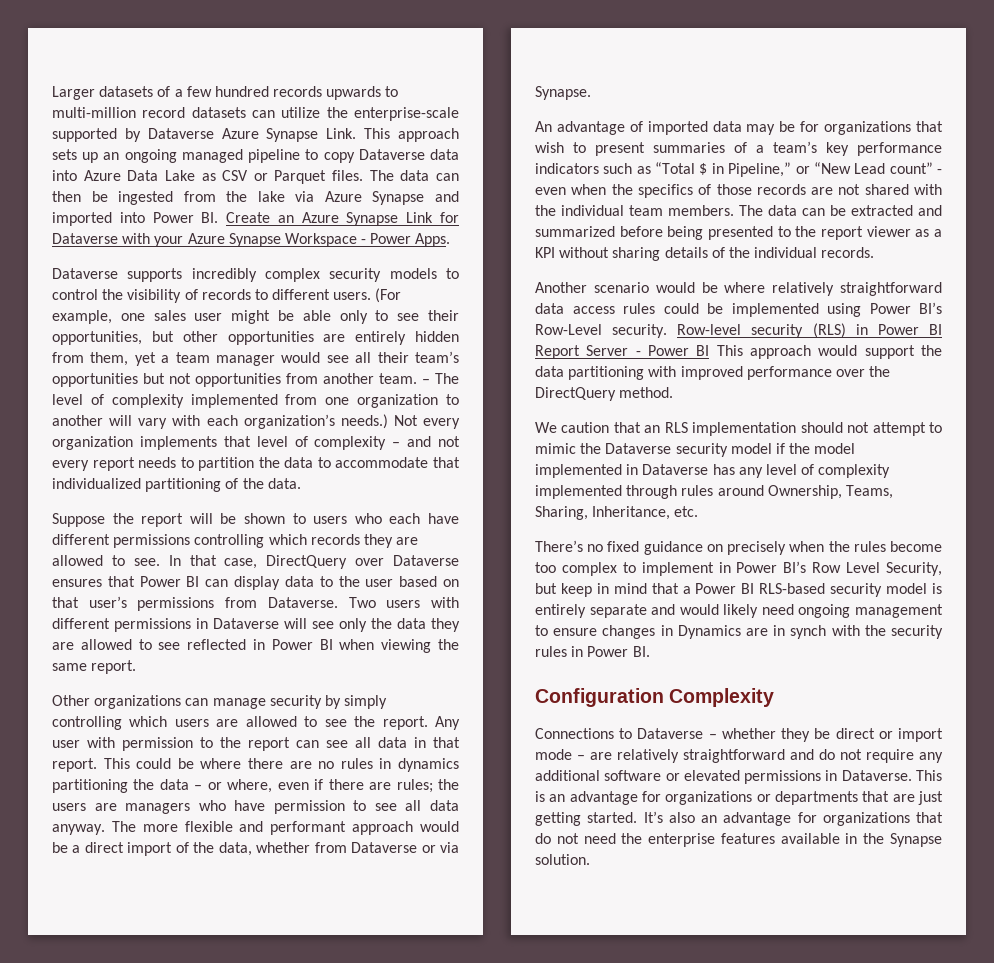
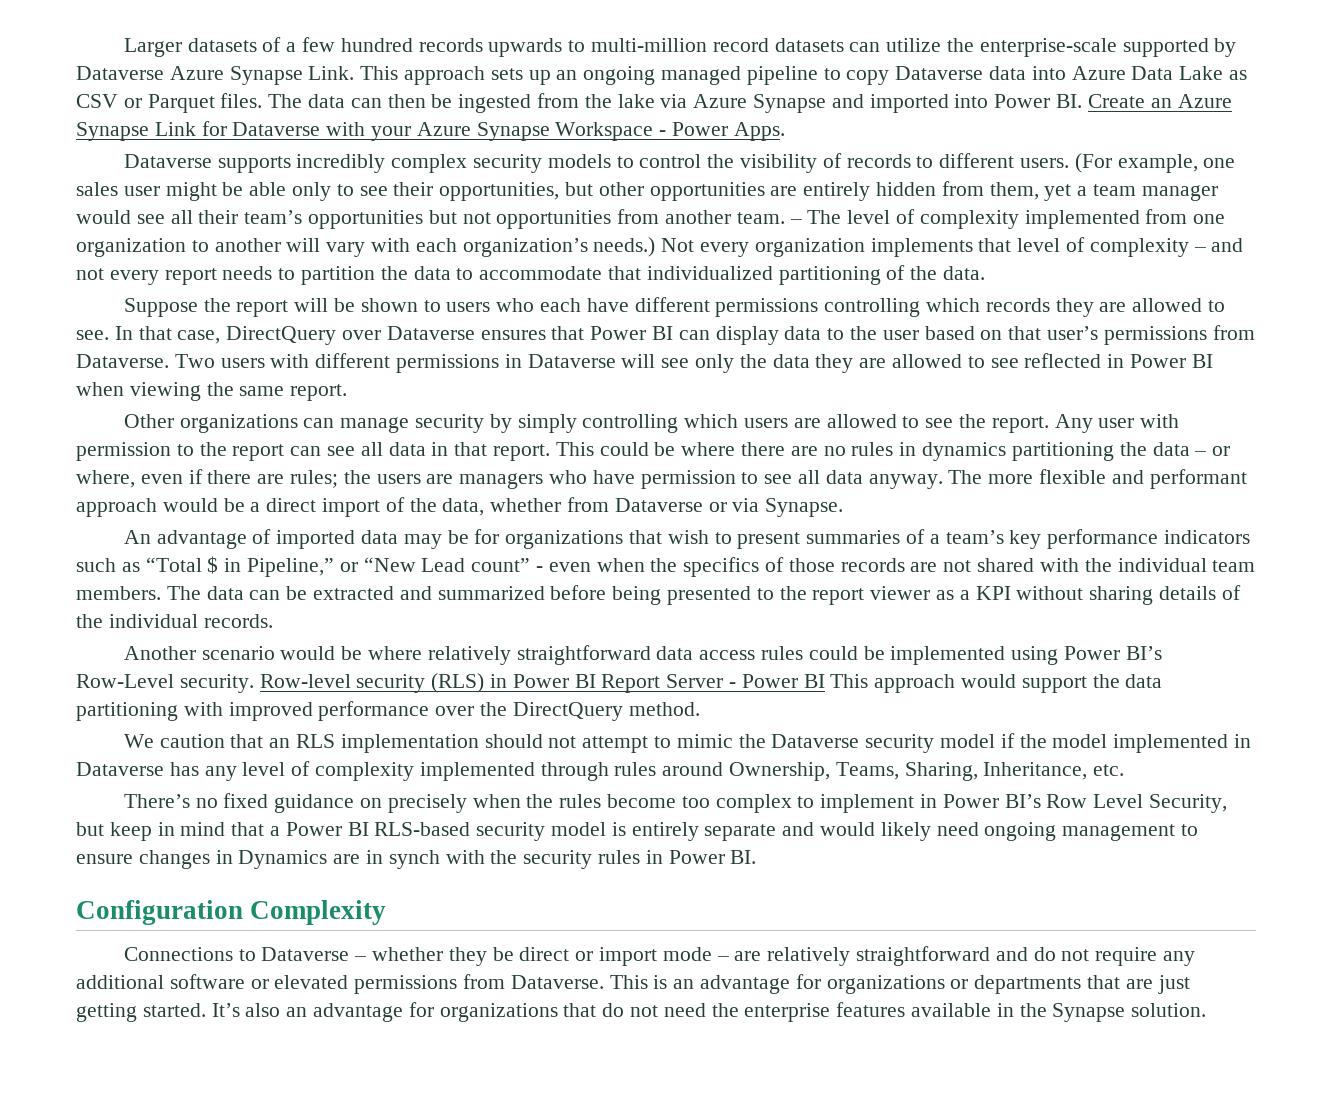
[825,770,838,781] in -> [463,974,506,989] from

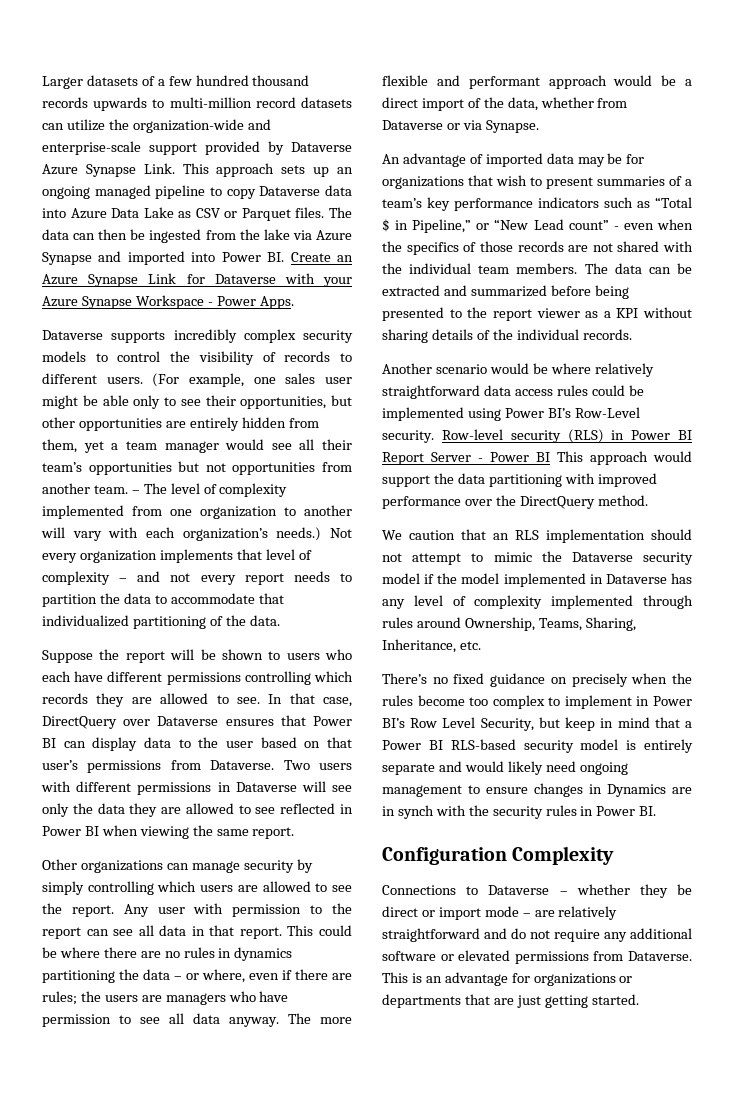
(413, 45) none -> [252,75,310,86] thousand
[979,38,1209,57] enterprise-scale supported -> [132,119,271,133] [42,141,260,155] organization-wide and enterprise-scale support provided
[211,1002,1207,1022] It’s also an advantage for organizations that do not need the enterprise features available in the Synapse solution. -> (639, 999) none

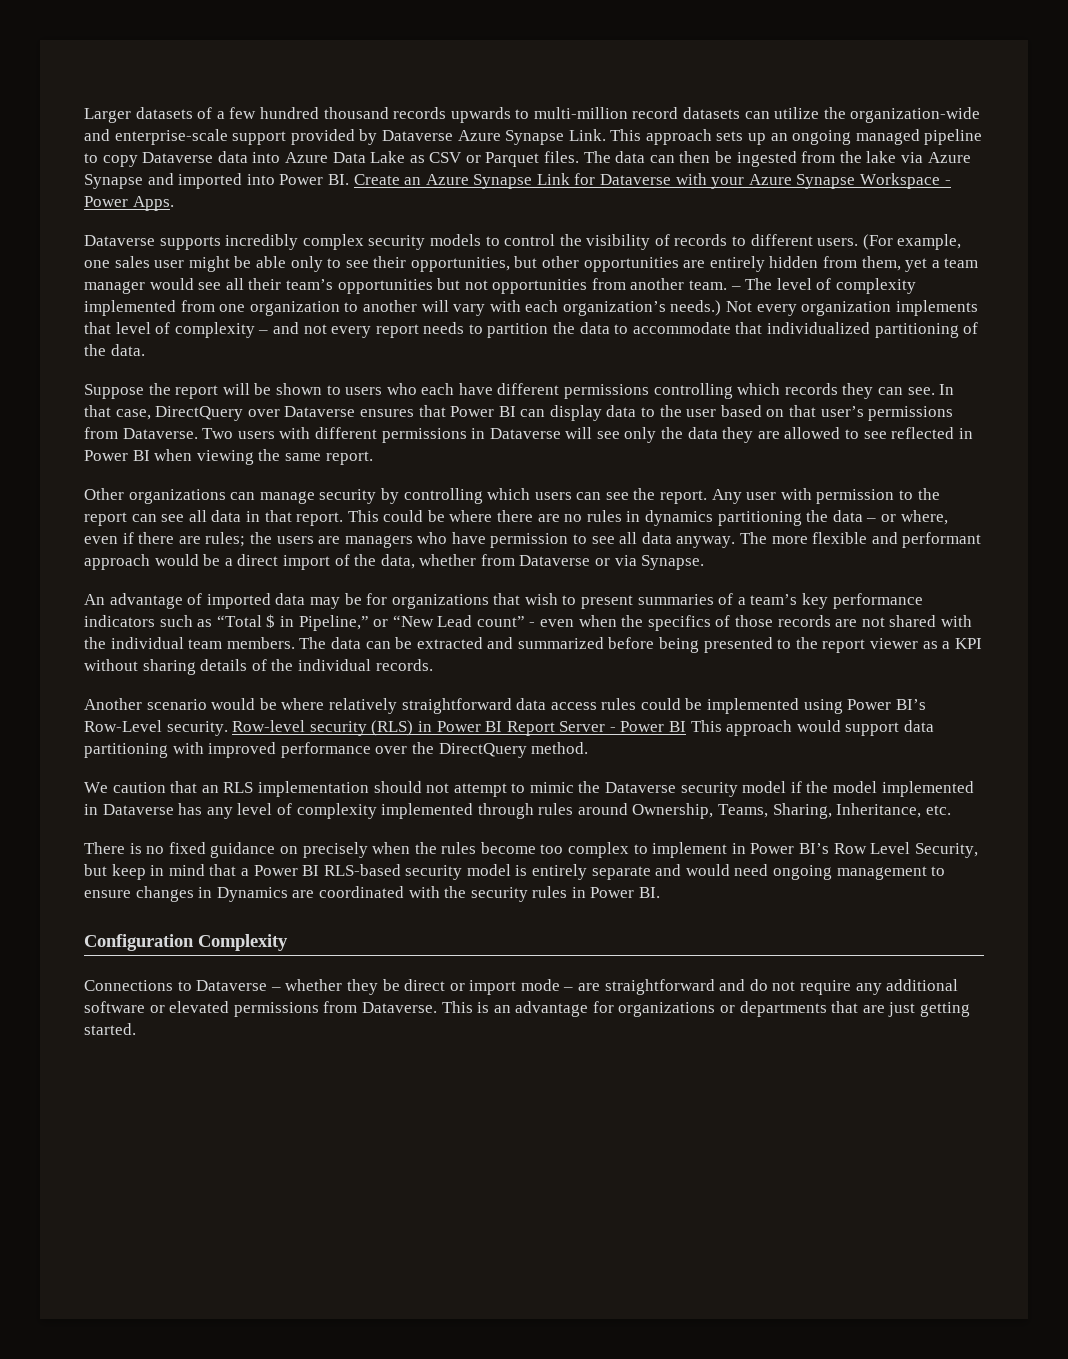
[131,693,229,704] are allowed to -> [878,387,904,395] can
[42,881,84,895] simply -> (399, 496) none
[237,881,328,892] are allowed to -> [576,492,602,500] can
[433,473,454,484] the -> (900, 729) none
[382,673,427,684] There’s -> [84,842,142,854] There is
[507,761,543,775] likely -> (730, 870) none
[382,805,434,819] in synch -> [318,886,404,898] coordinated
[558,906,618,920] relatively -> (601, 987) none

